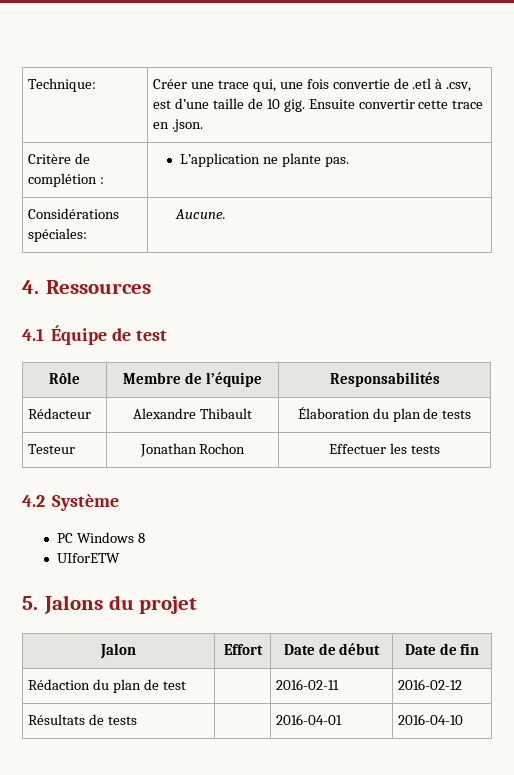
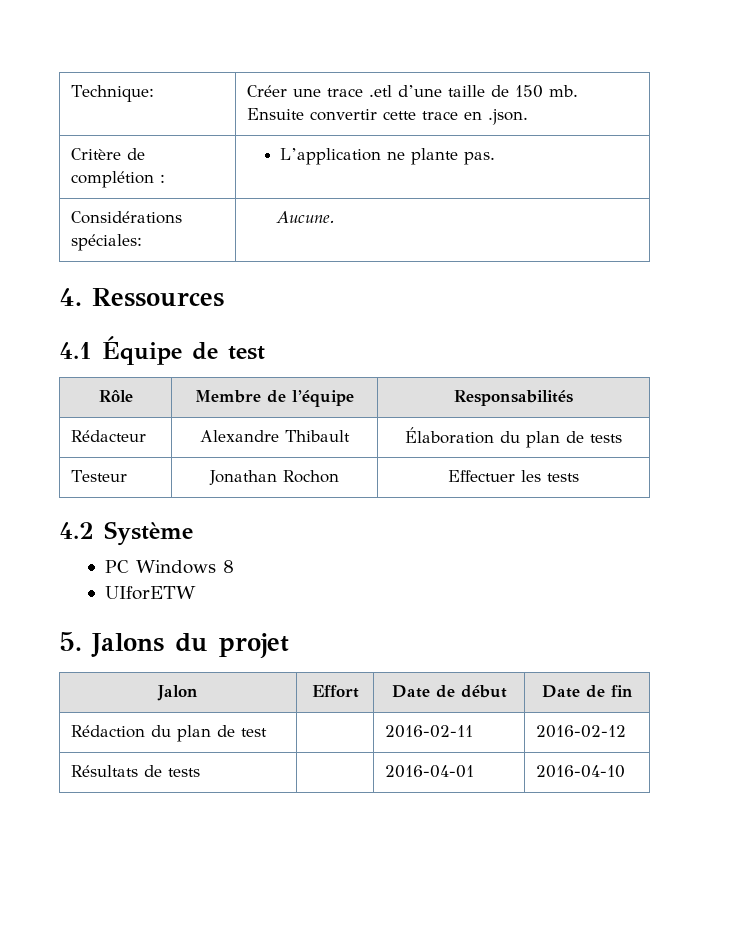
[252,78,472,92] [153,100,172,109] qui, une fois convertie de .etl à .csv, est -> [368,85,392,97] .etl
[266,99,305,112] 10 gig. -> [514,85,578,98] 150 mb.

